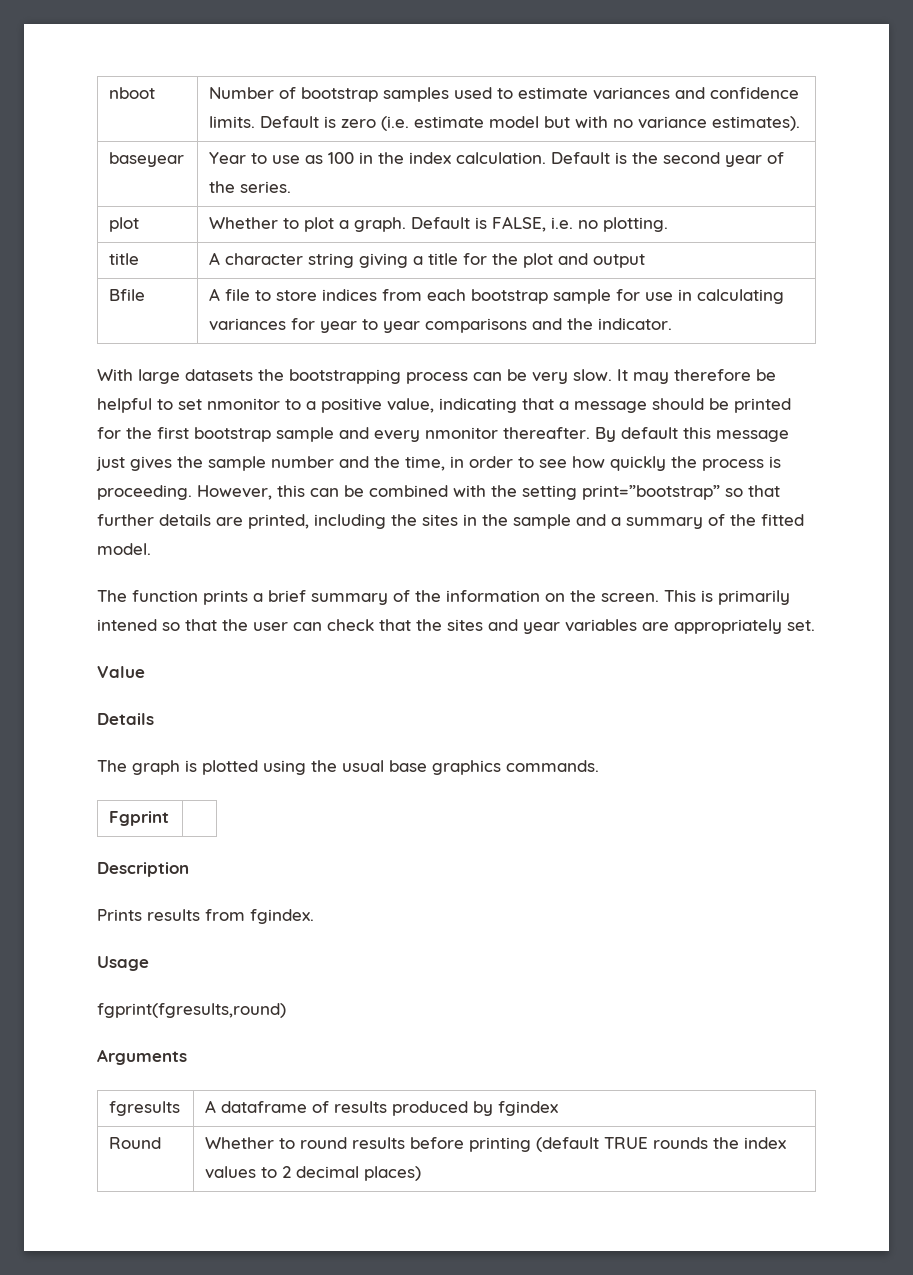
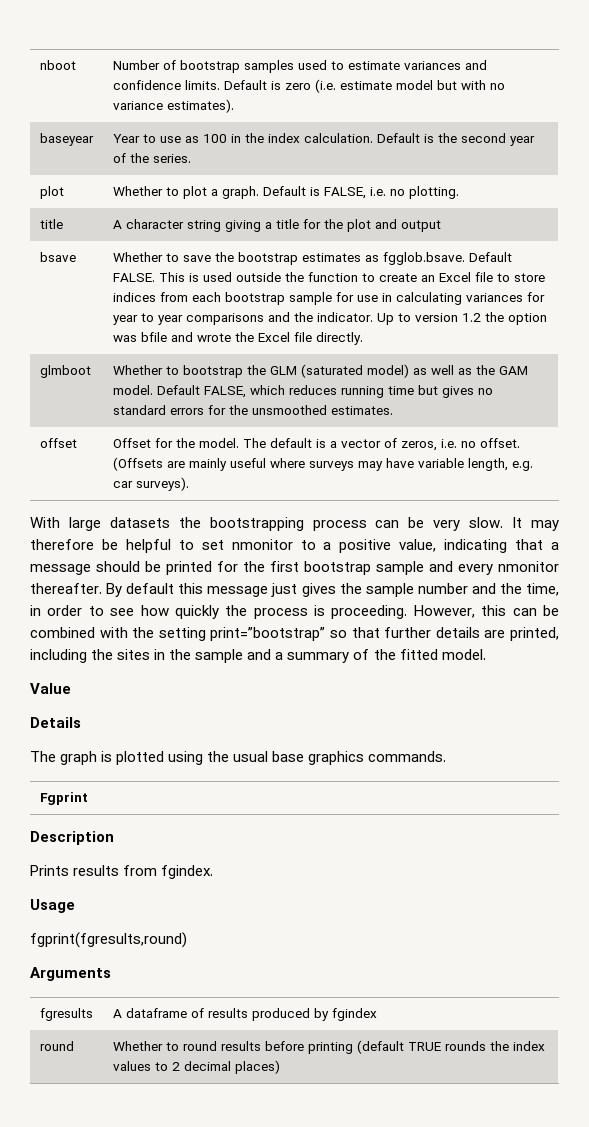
[109,289,146,301] [209,288,221,301] Bfile | A -> [39,252,76,262] [112,252,512,265] [112,272,471,282] bsave | Whether to save the bootstrap estimates as fgglob.bsave. Default FALSE. This is used outside the function to create an Excel
(673, 324) none -> [376,312,547,325] [112,332,363,345] [39,365,91,378] [112,364,528,378] [112,385,493,398] [112,405,393,415] [39,438,77,448] [112,438,520,451] [112,457,533,471] [112,477,189,491] Up to version 1.2 the option was bfile and wrote the Excel file directly. // glmboot | Whether to bootstrap the GLM (saturated model) as well as the GAM model. Default FALSE, which reduces running time but gives no standard errors for the unsmoothed estimates. // offset | Offset for the model. The default is a vector of zeros, i.e. no offset. (Offsets are mainly useful where surveys may have variable length, e.g. car surveys).
[97,590,790,605] [97,619,815,634] // The function prints a brief summary of the information on the screen. This is primarily intened so that the user can check that the sites and year variables are appropriately set. -> (486, 654) none
[109,1137,162,1149] Round -> [39,1041,74,1051] round

